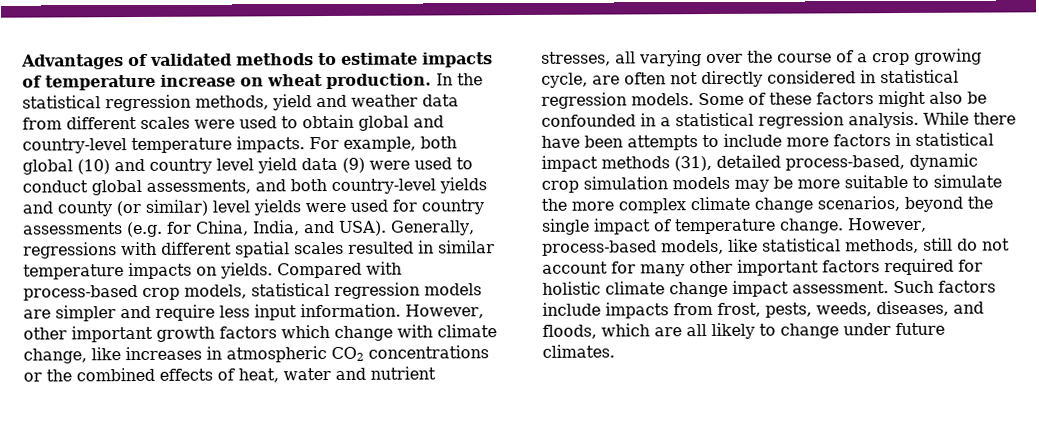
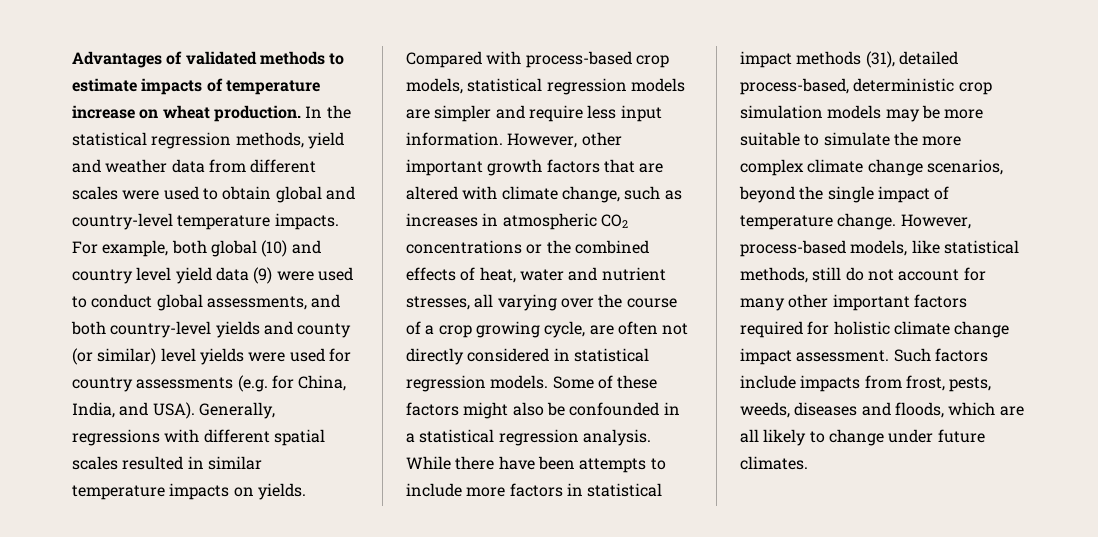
[281,324,393,341] which change -> [603,159,664,173] [406,186,458,200] that are altered
[91,347,121,361] like -> [624,186,682,200] such as
[909,153,978,170] dynamic -> [853,78,955,92] deterministic
[876,300,949,317] diseases, -> [794,402,858,416] diseases

